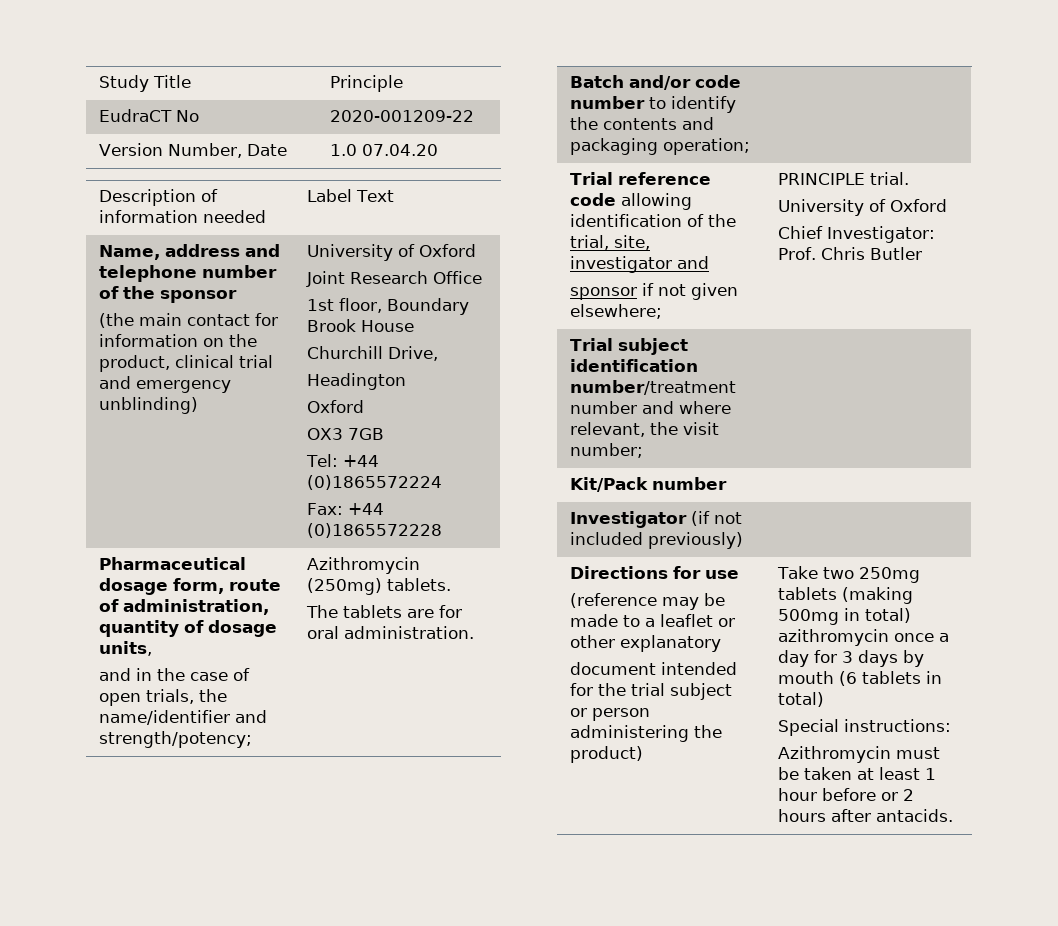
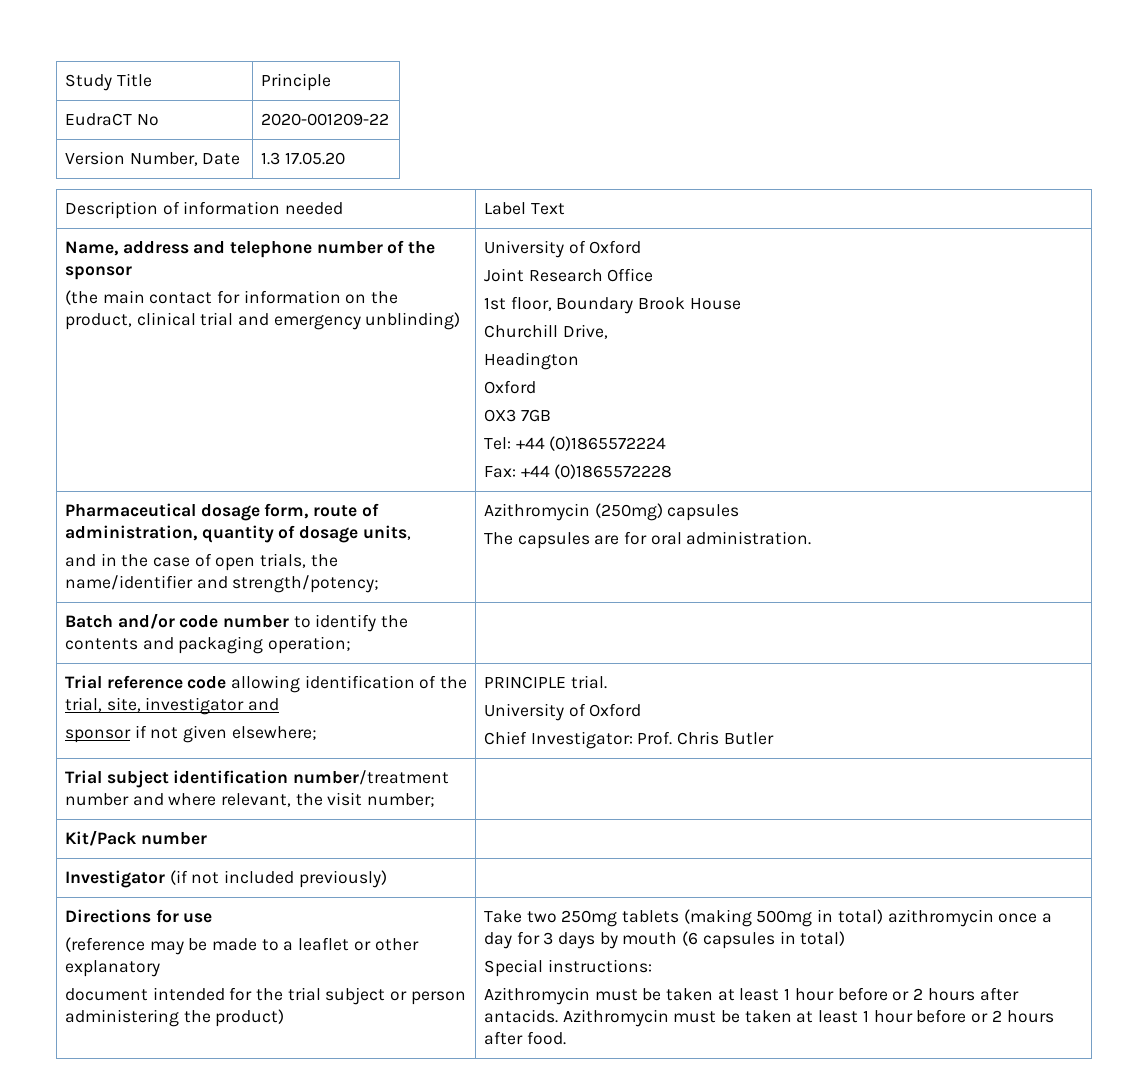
[329,144,438,156] 1.0 07.04.20 -> [260,152,345,165] 1.3 17.05.20
[386,578,451,591] tablets. -> [667,504,740,521] capsules
[342,605,402,618] tablets -> [517,532,590,549] capsules
[861,671,921,684] tablets -> [702,932,775,949] capsules
(953, 815) none -> [562,1009,1054,1027] [483,1031,566,1045] Azithromycin must be taken at least 1 hour before or 2 hours after food.

